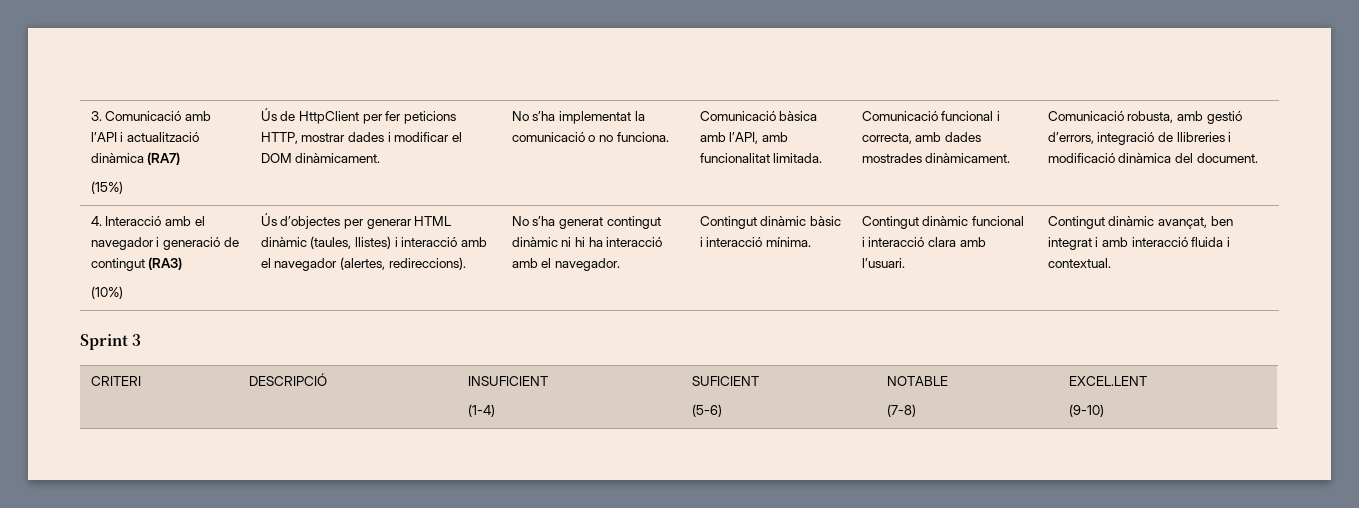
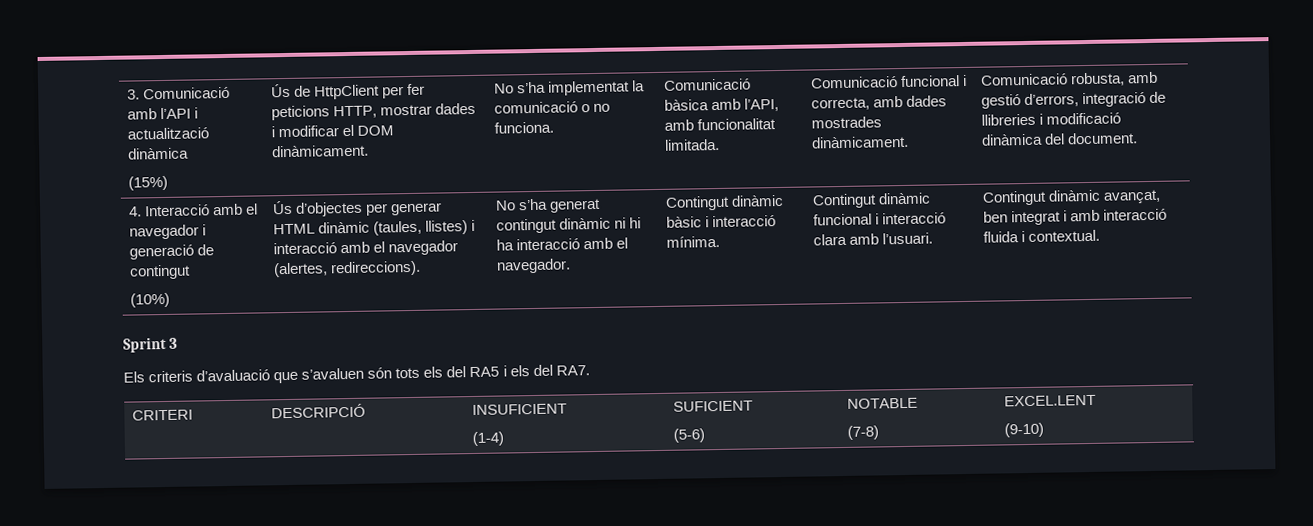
[147,152,181,165] (RA7) -> (189, 153) none
[148,257,183,270] (RA3) -> (191, 272) none
(142, 340) none -> [123,364,590,384] // Els criteris d’avaluació que s’avaluen són tots els del RA5 i els del RA7.

